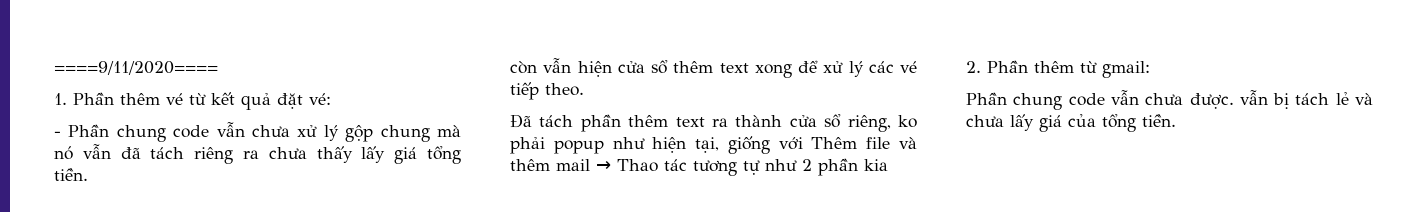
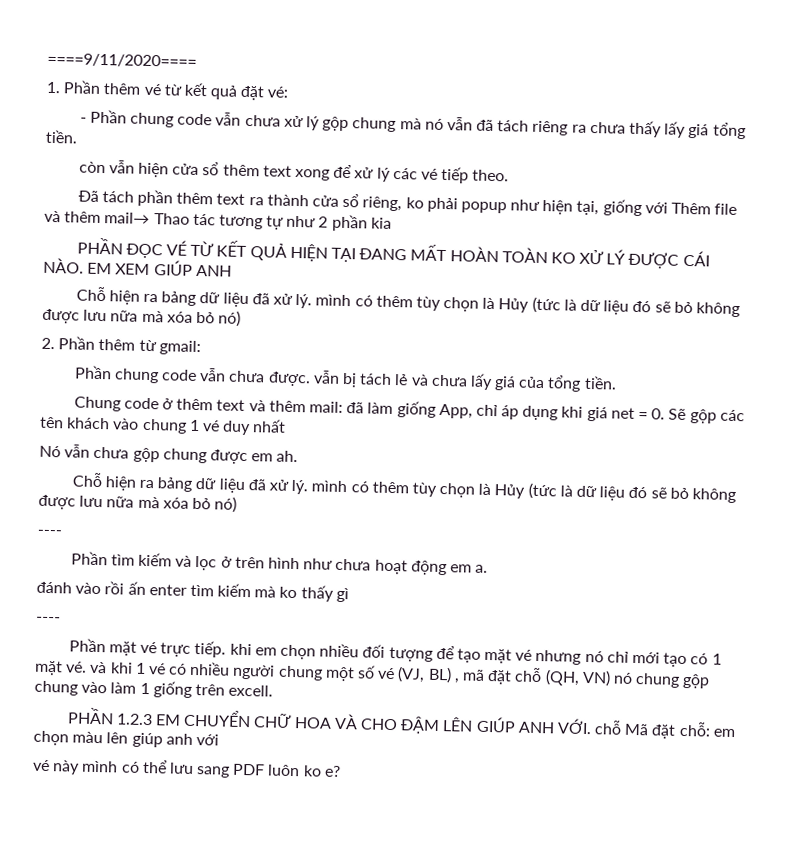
[556,159,611,171] mail → -> [104,212,151,224] mail→
(888, 165) none -> [76,237,710,269] [43,257,232,277] [75,286,740,318] [42,308,242,327] // PHẦN ĐỌC VÉ TỪ KẾT QUẢ HIỆN TẠI ĐANG MẤT HOÀN TOÀN KO XỬ LÝ ĐƯỢC CÁI NÀO. EM XEM GIÚP ANH // Chỗ hiện ra bảng dữ liệu đã xử lý. mình có thêm tùy chọn là Hủy (tức là dữ liệu đó sẽ bỏ không được lưu nữa mà xóa bỏ nó)
(1176, 120) none -> [73,396,745,424] [40,416,287,436] [39,444,299,465] [71,472,736,504] [38,494,238,513] [37,529,62,536] [70,551,489,576] [36,581,349,603] [36,616,61,623] [68,638,722,668] [34,660,711,689] [34,680,274,698] [66,707,735,739] [33,730,219,748] [32,759,341,778] // Chung code ở thêm text và thêm mail: đã làm giống App, chỉ áp dụng khi giá net = 0. Sẽ gộp các tên khách vào chung 1 vé duy nhất // Nó vẫn chưa gộp chung được em ah. // Chỗ hiện ra bảng dữ liệu đã xử lý. mình có thêm tùy chọn là Hủy (tức là dữ liệu đó sẽ bỏ không được lưu nữa mà xóa bỏ nó) // ---- // Phần tìm kiếm và lọc ở trên hình như chưa hoạt động em a. // đánh vào rồi ấn enter tìm kiếm mà ko thấy gì // ---- // Phần mặt vé trực tiếp. khi em chọn nhiều đối tượng để tạo mặt vé nhưng nó chỉ mới tạo có 1 mặt vé. và khi 1 vé có nhiều người chung một số vé (VJ, BL) , mã đặt chỗ (QH, VN) nó chung gộp chung vào làm 1 giống trên excell. // PHẦN 1.2.3 EM CHUYỂN CHỮ HOA VÀ CHO ĐẬM LÊN GIÚP ANH VỚI. chỗ Mã đặt chỗ: em chọn màu lên giúp anh với // vé này mình có thể lưu sang PDF luôn ko e?

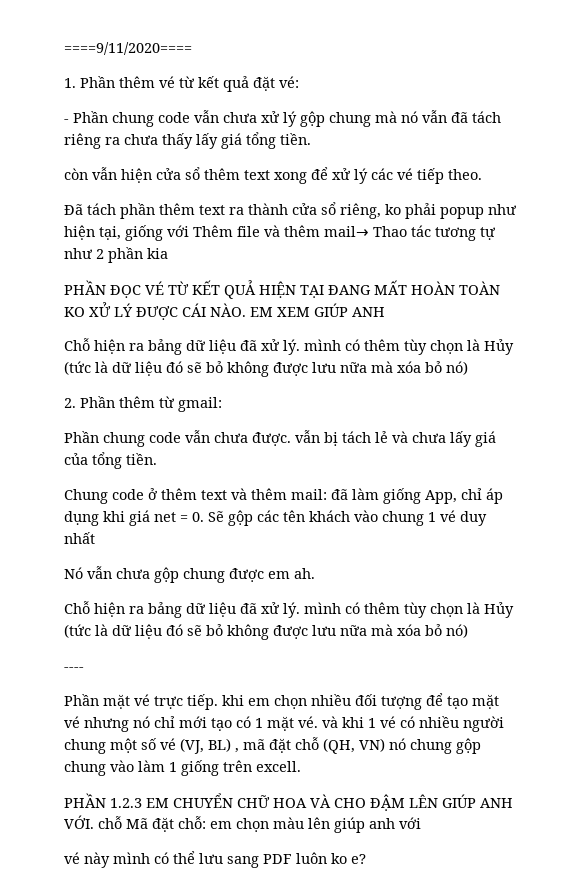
[70,551,489,576] [36,581,349,603] [36,616,61,623] // Phần tìm kiếm và lọc ở trên hình như chưa hoạt động em a. // đánh vào rồi ấn enter tìm kiếm mà ko thấy gì // ---- -> (84, 669) none

